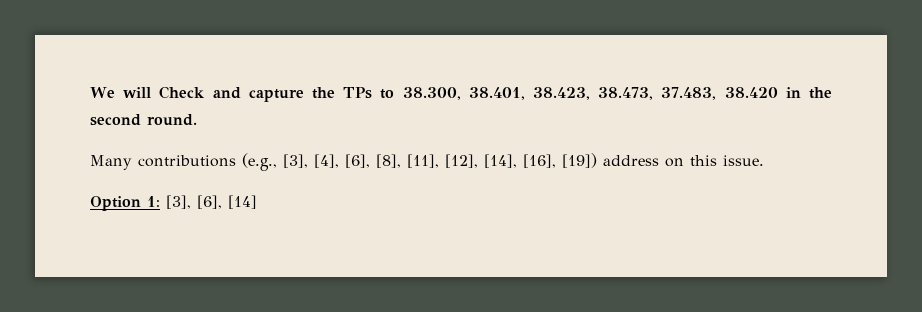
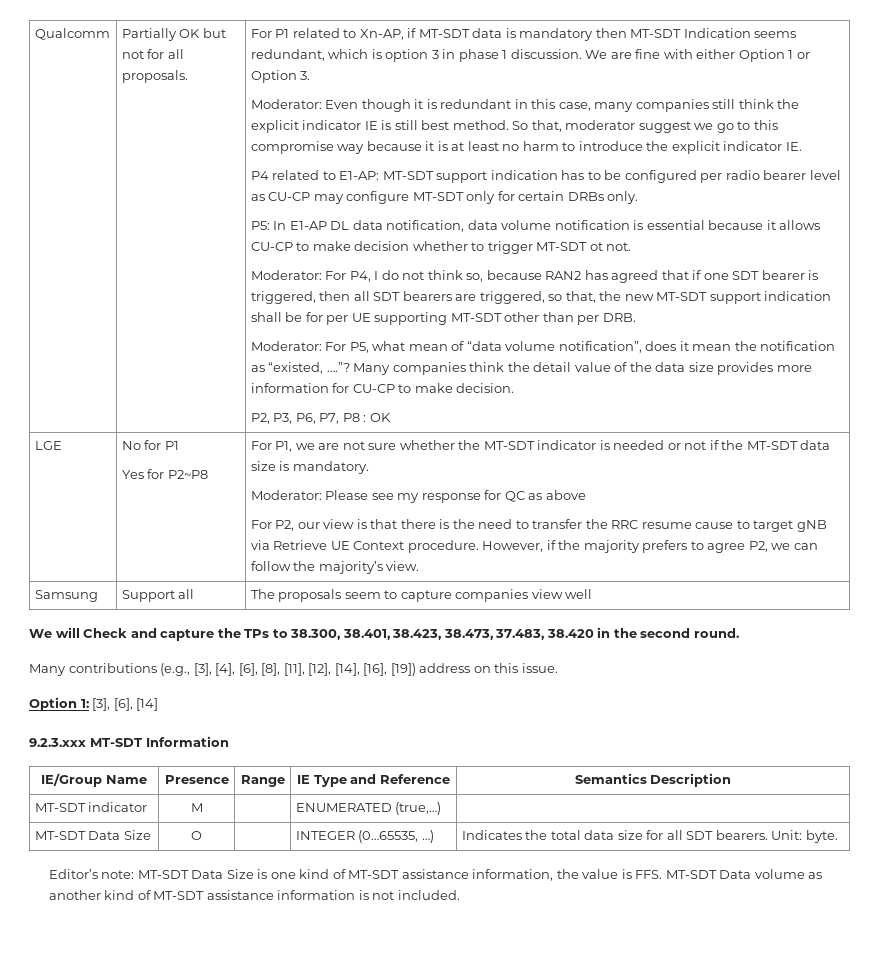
(90, 92) none -> [34,28,110,40] [121,28,226,41] [121,49,184,59] [121,70,188,83] [250,28,797,41] [250,49,810,62] [250,70,311,83] [250,99,800,112] [250,120,778,133] [250,141,802,154] [250,170,841,183] [250,191,639,204] [250,220,821,232] [250,241,632,254] [250,270,819,283] [250,291,832,304] [250,312,636,325] [250,341,836,353] [250,362,812,375] [250,383,515,393] [250,413,391,424] [34,441,62,450] [121,440,179,450] [121,469,208,479] [250,440,831,452] [250,461,369,474] [250,490,586,503] [250,519,827,532] [250,540,818,553] [250,561,420,574] [34,590,98,602] [121,589,195,602] [250,589,593,602] Qualcomm | Partially OK but not for all proposals. | For P1 related to Xn-AP, if MT-SDT data is mandatory then MT-SDT Indication seems redundant, which is option 3 in phase 1 discussion. We are fine with either Option 1 or Option 3. // Moderator: Even though it is redundant in this case, many companies still think the explicit indicator IE is still best method. So that, moderator suggest we go to this compromise way because it is at least no harm to introduce the explicit indicator IE. // P4 related to E1-AP: MT-SDT support indication has to be configured per radio bearer level as CU-CP may configure MT-SDT only for certain DRBs only. // P5: In E1-AP DL data notification, data volume notification is essential because it allows CU-CP to make decision whether to trigger MT-SDT ot not. // Moderator: For P4, I do not think so, because RAN2 has agreed that if one SDT bearer is triggered, then all SDT bearers are triggered, so that, the new MT-SDT support indication shall be for per UE supporting MT-SDT other than per DRB. // Moderator: For P5, what mean of “data volume notification”, does it mean the notification as “existed, ….”? Many companies think the detail value of the data size provides more information for CU-CP to make decision. // P2, P3, P6, P7, P8 : OK // LGE | No for P1 // Yes for P2~P8 | For P1, we are not sure whether the MT-SDT indicator is needed or not if the MT-SDT data size is mandatory. // Moderator: Please see my response for QC as above // For P2, our view is that there is the need to transfer the RRC resume cause to target gNB via Retrieve UE Context procedure. However, if the majority prefers to agree P2, we can follow the majority’s view. // Samsung | Support all | The proposals seem to capture companies view well //
(257, 202) none -> [29,736,229,747] [41,773,147,787] [164,775,229,784] [240,775,285,787] [297,774,450,787] [574,773,732,787] [34,802,148,812] [190,803,203,812] [295,802,442,815] [34,830,151,840] [191,831,202,840] [295,830,434,843] [461,830,838,843] [48,869,823,881] [48,890,460,900] // 9.2.3.xxx MT-SDT Information // IE/Group Name | Presence | Range | IE Type and Reference | Semantics Description // MT-SDT indicator | M | | ENUMERATED (true,…) | // MT-SDT Data Size | O | | INTEGER (0…65535, …) | Indicates the total data size for all SDT bearers. Unit: byte. // Editor’s note: MT-SDT Data Size is one kind of MT-SDT assistance information, the value is FFS. MT-SDT Data volume as another kind of MT-SDT assistance information is not included.

